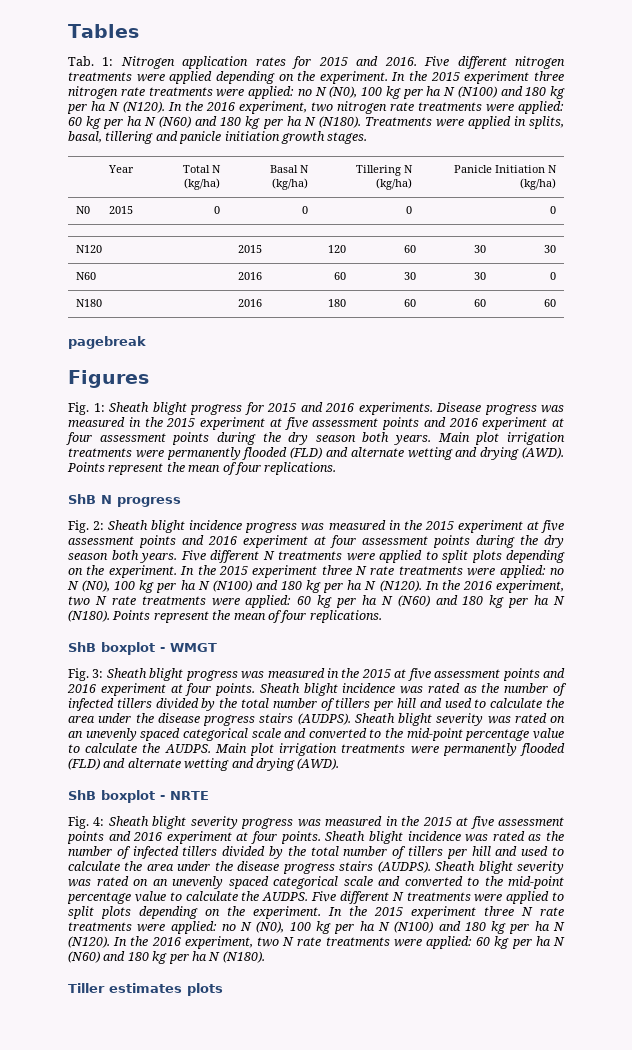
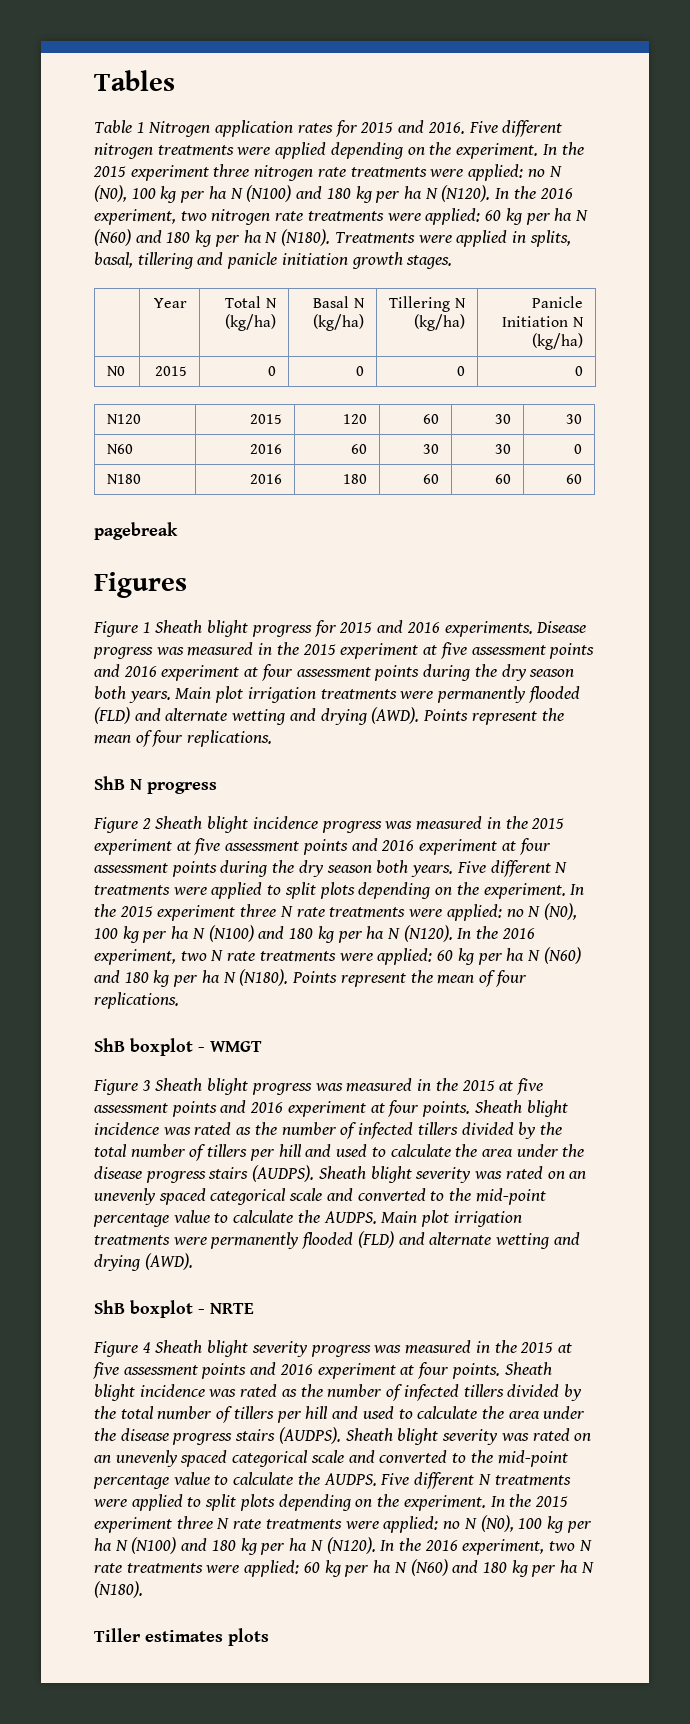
[68,56,114,66] Tab. 1: -> [94,120,145,133] Table 1
[68,402,105,415] Fig. 1: -> [93,621,151,637] Figure 1
[68,520,105,533] Fig. 2: -> [93,817,151,833] Figure 2
[68,668,104,681] Fig. 3: -> [93,1079,151,1095] Figure 3
[68,816,105,829] Fig. 4: -> [93,1341,151,1357] Figure 4

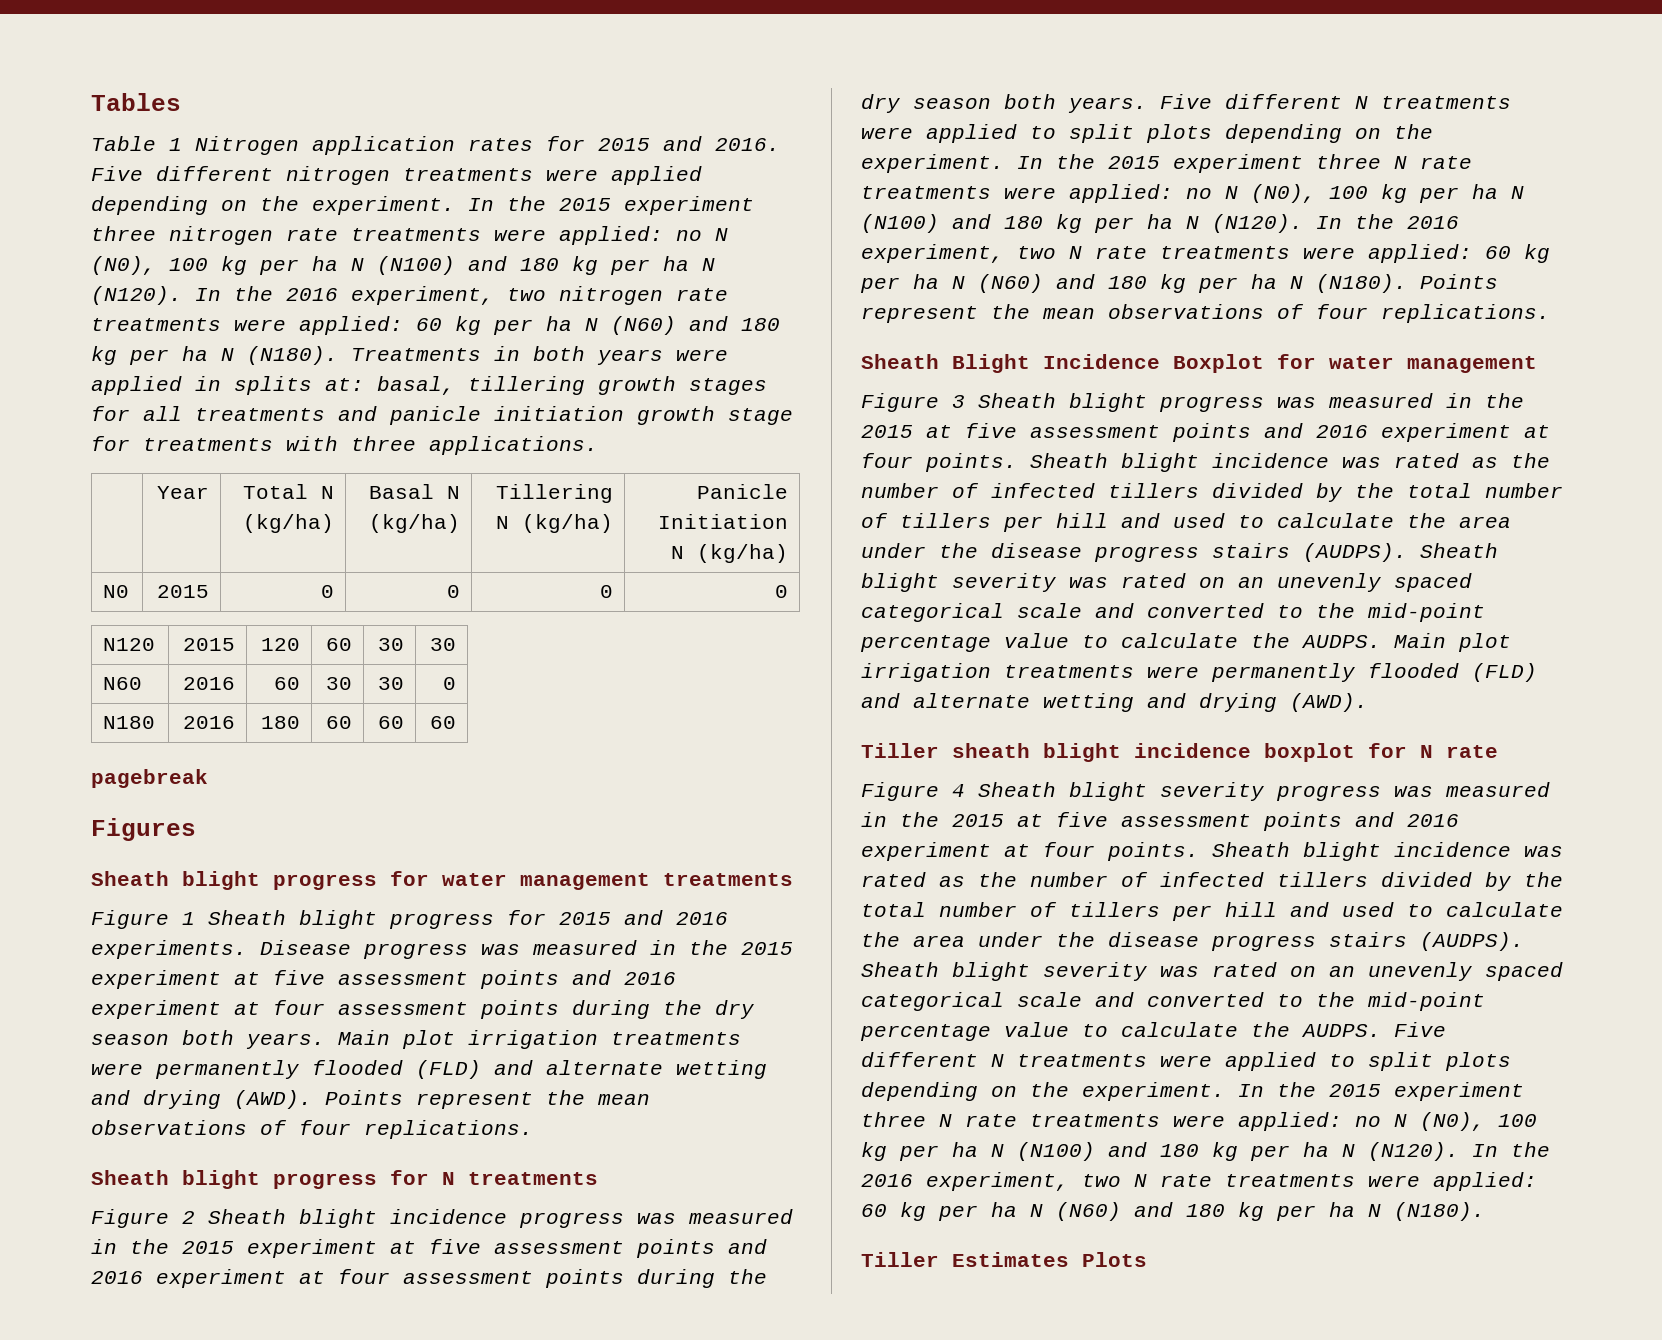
[417,230,571,247] [94,252,453,269] were applied in splits, basal, tillering and panicle initiation growth stages. -> [494,346,728,365] [91,376,767,395] [91,406,793,425] [91,436,598,455] in both years were applied in splits at: basal, tillering growth stages for all treatments and panicle initiation growth stage for treatments with three applications.
(187, 585) none -> [91,871,793,890] // Sheath blight progress for water management treatments
[135,730,273,747] [94,776,217,794] of four replications. // ShB N progress -> [91,1120,533,1139] [91,1170,598,1189] observations of four replications. // Sheath blight progress for N treatments
[478,970,527,987] [94,992,179,1009] [94,1038,262,1056] of four replications. // ShB boxplot - WMGT -> [1108,304,1550,323] [861,354,1537,373] observations of four replications. // Sheath Blight Incidence Boxplot for water management
[94,1300,254,1318] ShB boxplot - NRTE -> [861,743,1498,762] Tiller sheath blight incidence boxplot for N rate
[145,1628,269,1646] estimates plots -> [952,1252,1147,1267] Estimates Plots

